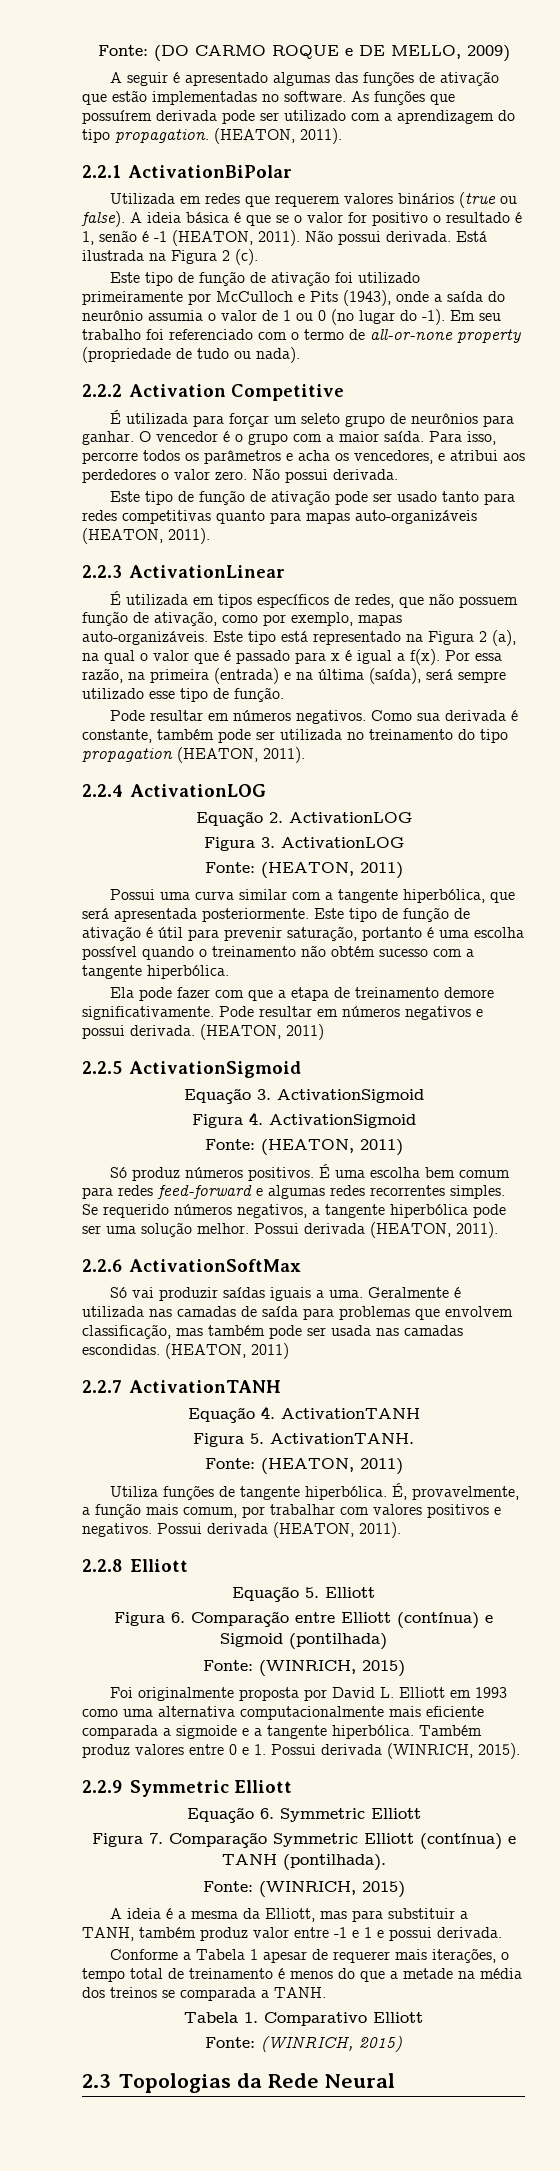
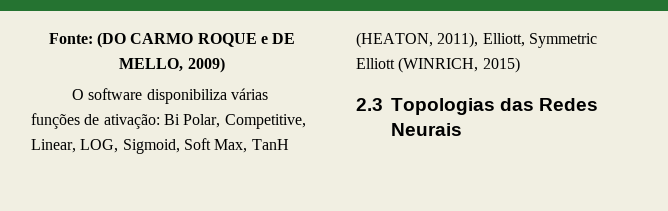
[110,71,500,86] [82,90,455,105] [82,110,515,124] [82,128,342,144] [82,165,292,178] [110,192,518,208] [81,211,522,227] [82,230,487,246] [82,249,258,265] [110,271,421,286] [82,290,505,306] [82,309,501,325] [82,329,521,343] [82,347,300,363] [82,384,344,401] [110,410,515,427] [82,431,496,445] [82,450,525,464] [82,468,398,483] [110,490,516,505] [82,510,477,524] [82,528,210,544] [82,565,285,578] [110,591,519,608] [82,611,402,626] [82,630,516,646] [82,649,502,665] [82,668,506,684] [82,687,284,702] [110,710,519,724] [82,729,508,743] [82,747,305,763] [82,784,266,797] [195,811,412,827] [203,837,404,851] [204,862,403,879] [110,889,516,903] [82,907,470,922] [82,926,524,941] [82,945,474,960] [82,965,229,979] [110,987,495,1001] [82,1006,483,1020] [82,1024,324,1040] [82,1061,301,1078] [183,1088,424,1104] [191,1112,416,1128] [204,1139,403,1156] [110,1164,511,1181] [82,1185,505,1199] [82,1204,506,1218] [82,1222,498,1238] [82,1259,301,1272] [110,1287,462,1301] [82,1306,513,1320] [82,1324,463,1339] [82,1343,289,1359] [82,1380,281,1393] [187,1406,420,1423] [193,1433,414,1447] [204,1458,403,1475] [110,1483,520,1500] [82,1503,501,1518] [82,1522,401,1538] [82,1559,188,1572] [232,1586,375,1602] [114,1611,493,1629] [220,1633,387,1650] [202,1660,405,1677] [110,1687,508,1701] [82,1706,484,1720] [82,1725,482,1739] [82,1743,520,1759] [82,1780,292,1797] [186,1807,421,1823] [91,1832,516,1850] [221,1854,386,1871] [202,1881,405,1898] [110,1908,469,1922] [82,1927,502,1941] [110,1948,510,1963] [82,1968,522,1982] [82,1987,326,2001] [184,2012,423,2026] [205,2037,255,2048] A seguir é apresentado algumas das funções de ativação que estão implementadas no software. As funções que possuírem derivada pode ser utilizado com a aprendizagem do tipo propagation. (HEATON, 2011). // 2.2.1 ActivationBiPolar // Utilizada em redes que requerem valores binários (true ou false). A ideia básica é que se o valor for positivo o resultado é 1, senão é -1 (HEATON, 2011). Não possui derivada. Está ilustrada na Figura 2 (c). // Este tipo de função de ativação foi utilizado primeiramente por McCulloch e Pits (1943), onde a saída do neurônio assumia o valor de 1 ou 0 (no lugar do -1). Em seu trabalho foi referenciado com o termo de all-or-none property (propriedade de tudo ou nada). // 2.2.2 Activation Competitive // É utilizada para forçar um seleto grupo de neurônios para ganhar. O vencedor é o grupo com a maior saída. Para isso, percorre todos os parâmetros e acha os vencedores, e atribui aos perdedores o valor zero. Não possui derivada. // Este tipo de função de ativação pode ser usado tanto para redes competitivas quanto para mapas auto-organizáveis (HEATON, 2011). // 2.2.3 ActivationLinear // É utilizada em tipos específicos de redes, que não possuem função de ativação, como por exemplo, mapas auto-organizáveis. Este tipo está representado na Figura 2 (a), na qual o valor que é passado para x é igual a f(x). Por essa razão, na primeira (entrada) e na última (saída), será sempre utilizado esse tipo de função. // Pode resultar em números negativos. Como sua derivada é constante, também pode ser utilizada no treinamento do tipo propagation (HEATON, 2011). // 2.2.4 ActivationLOG // Equação 2. ActivationLOG // Figura 3. ActivationLOG // Fonte: (HEATON, 2011) // Possui uma curva similar com a tangente hiperbólica, que será apresentada posteriormente. Este tipo de função de ativação é útil para prevenir saturação, portanto é uma escolha possível quando o treinamento não obtém sucesso com a tangente hiperbólica. // Ela pode fazer com que a etapa de treinamento demore significativamente. Pode resultar em números negativos e possui derivada. (HEATON, 2011) // 2.2.5 ActivationSigmoid // Equação 3. ActivationSigmoid // Figura 4. ActivationSigmoid // Fonte: (HEATON, 2011) // Só produz números positivos. É uma escolha bem comum para redes feed-forward e algumas redes recorrentes simples. Se requerido números negativos, a tangente hiperbólica pode ser uma solução melhor. Possui derivada (HEATON, 2011). // 2.2.6 ActivationSoftMax // Só vai produzir saídas iguais a uma. Geralmente é utilizada nas camadas de saída para problemas que envolvem classificação, mas também pode ser usada nas camadas escondidas. (HEATON, 2011) // 2.2.7 ActivationTANH // Equação 4. ActivationTANH // Figura 5. ActivationTANH. // Fonte: (HEATON, 2011) // Utiliza funções de tangente hiperbólica. É, provavelmente, a função mais comum, por trabalhar com valores positivos e negativos. Possui derivada (HEATON, 2011). // 2.2.8 Elliott // Equação 5. Elliott // Figura 6. Comparação entre Elliott (contínua) e Sigmoid (pontilhada) // Fonte: (WINRICH, 2015) // Foi originalmente proposta por David L. Elliott em 1993 como uma alternativa computacionalmente mais eficiente comparada a sigmoide e a tangente hiperbólica. Também produz valores entre 0 e 1. Possui derivada (WINRICH, 2015). // 2.2.9 Symmetric Elliott // Equação 6. Symmetric Elliott // Figura 7. Comparação Symmetric Elliott (contínua) e TANH (pontilhada). // Fonte: (WINRICH, 2015) // A ideia é a mesma da Elliott, mas para substituir a TANH, também produz valor entre -1 e 1 e possui derivada. // Conforme a Tabela 1 apesar de requerer mais iterações, o tempo total de treinamento é menos do que a metade na média dos treinos se comparada a TANH. // Tabela 1. Comparativo Elliott // Fonte: -> [72,88,269,104] [31,113,306,129] [31,138,289,154] [356,32,597,48] [356,58,395,69] O software disponibiliza várias funções de ativação: Bi Polar, Competitive, Linear, LOG, Sigmoid, Soft Max, TanH (HEATON, 2011), Elliott, Symmetric Elliott
[236,2073,396,2088] da Rede Neural -> [500,98,599,111] [391,123,462,136] das Redes Neurais

